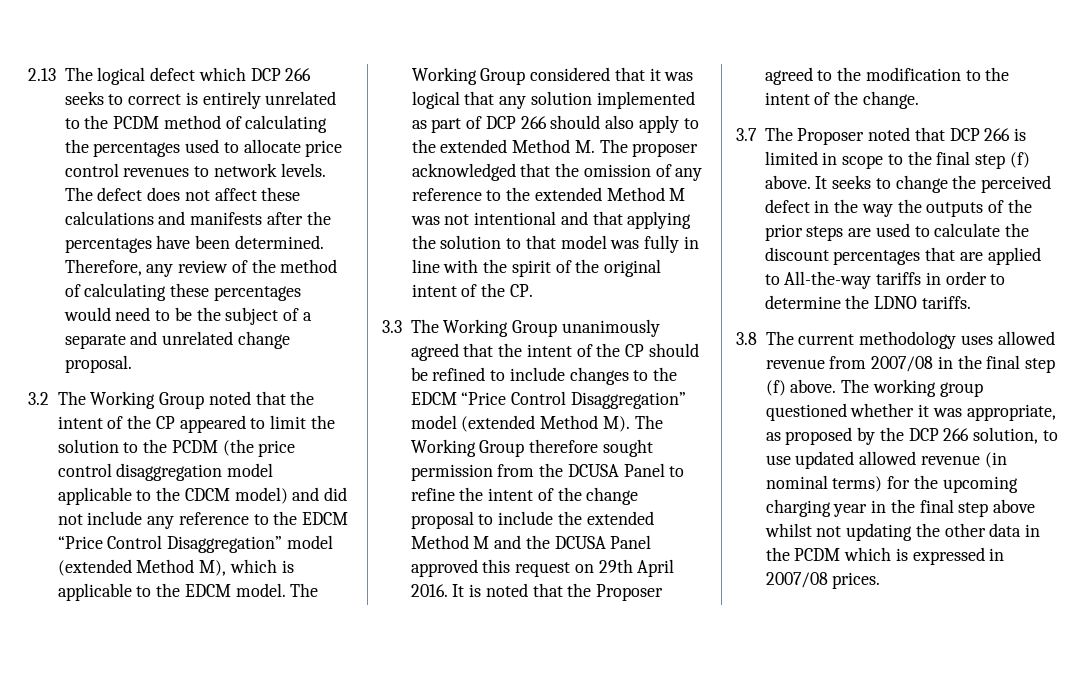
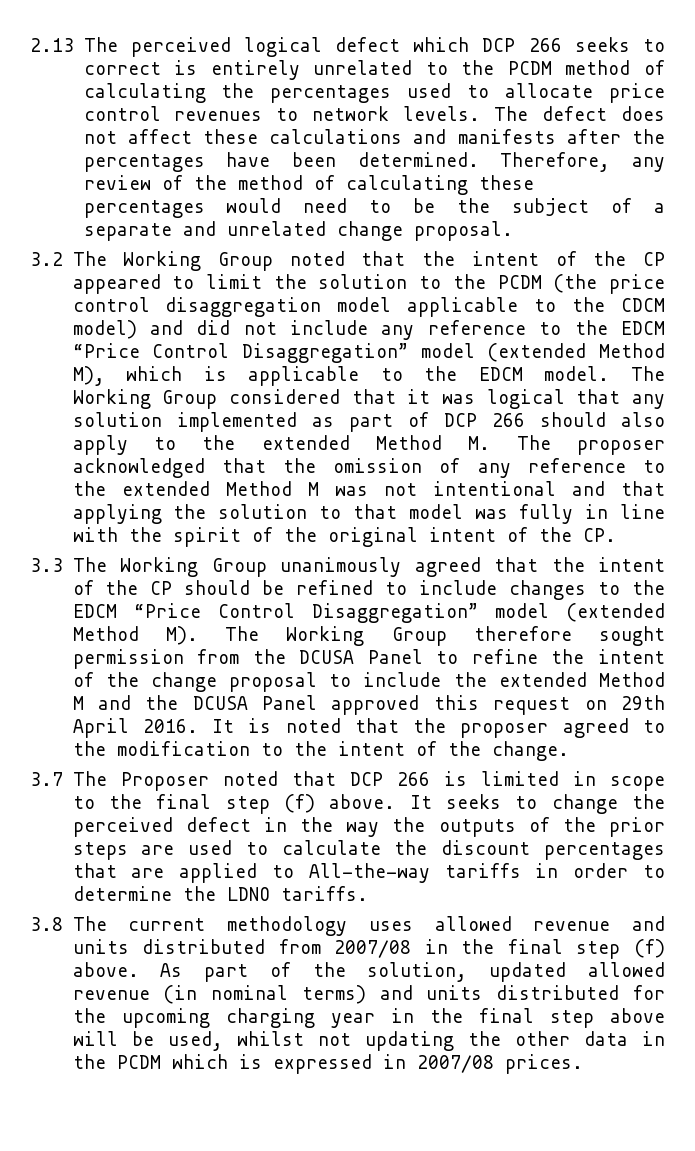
(93, 74) none -> [130,37,231,57] perceived
[596,584,664,601] Proposer -> [460,723,549,738] proposer
(825, 364) none -> [632,916,665,931] [72,939,266,954] and units distributed
[841,379,983,397] [765,403,1056,421] [765,427,1058,445] [765,455,791,465] The working group questioned whether it was appropriate, as proposed by the DCP 266 solution, to use -> [160,962,468,982] As part of the solution,
(883, 484) none -> [379,985,620,1000] and units distributed
(1036, 506) none -> [72,1031,223,1051] will be used,

